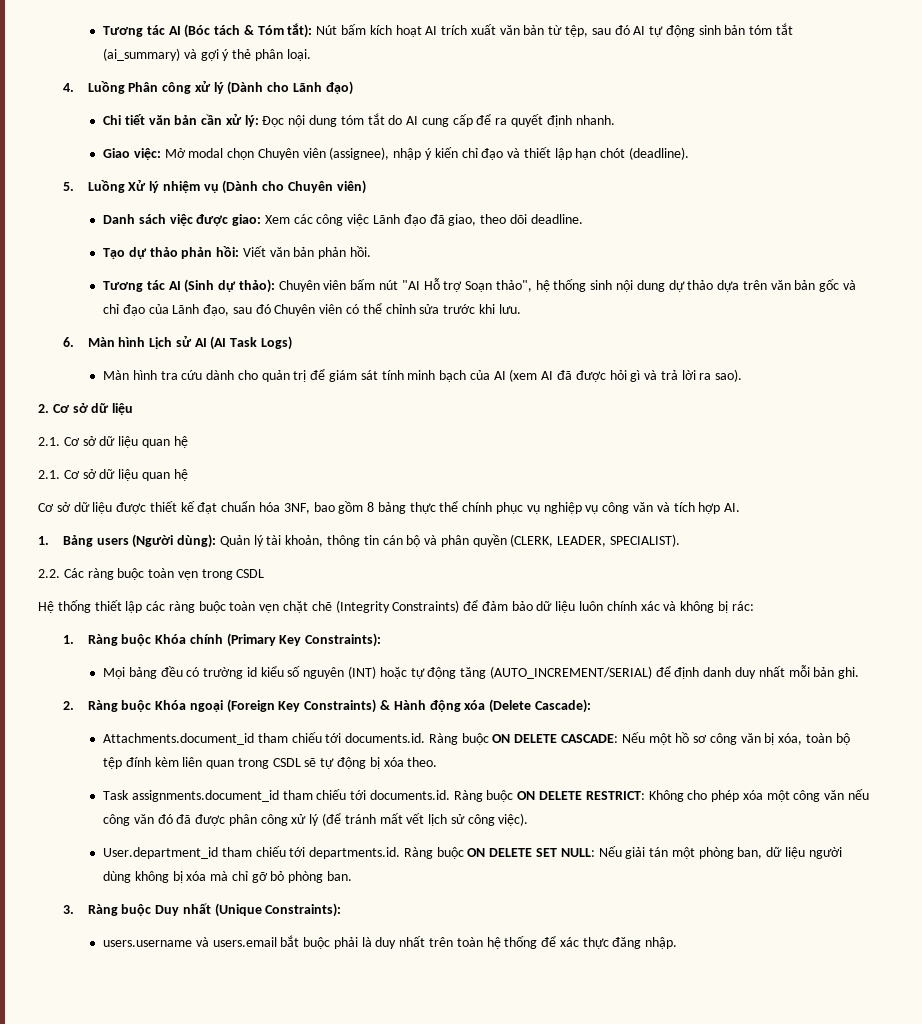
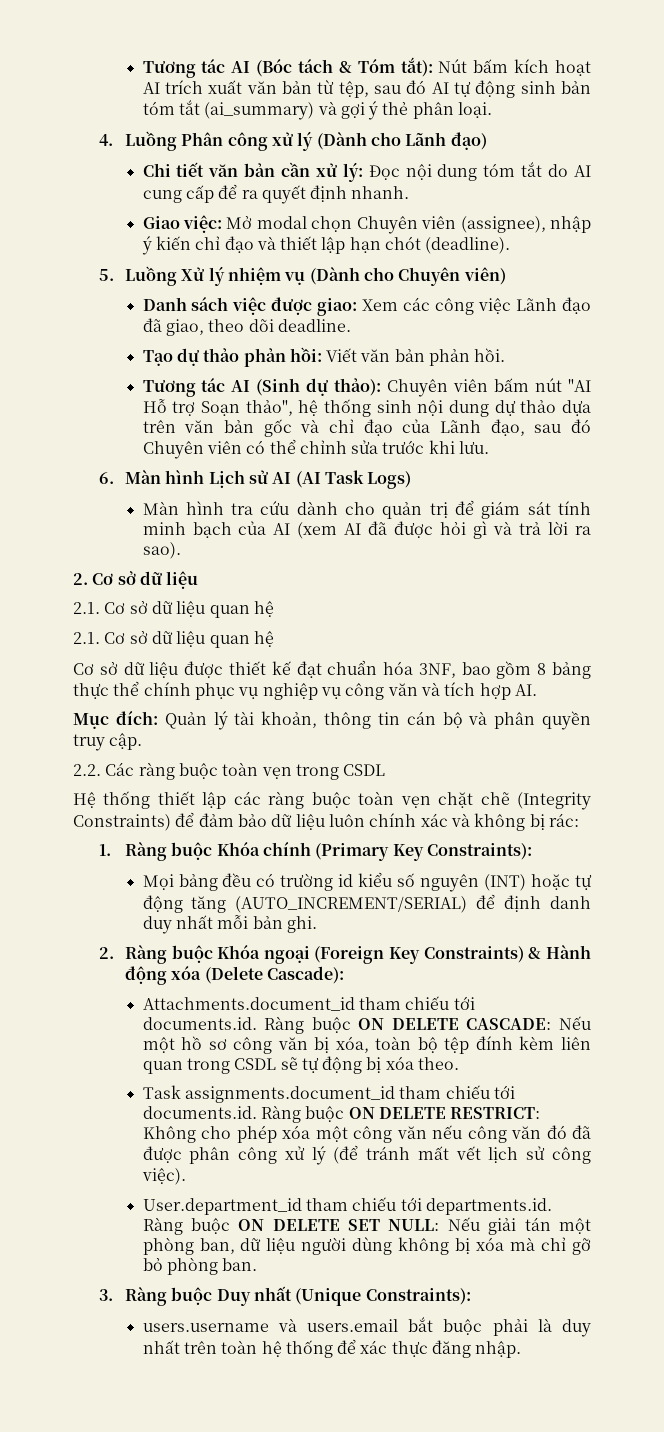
[38,534,217,548] 1. Bảng users (Người dùng): -> [73,711,158,729] Mục đích:
[510,534,681,547] (CLERK, LEADER, SPECIALIST). -> [73,733,143,751] truy cập.

